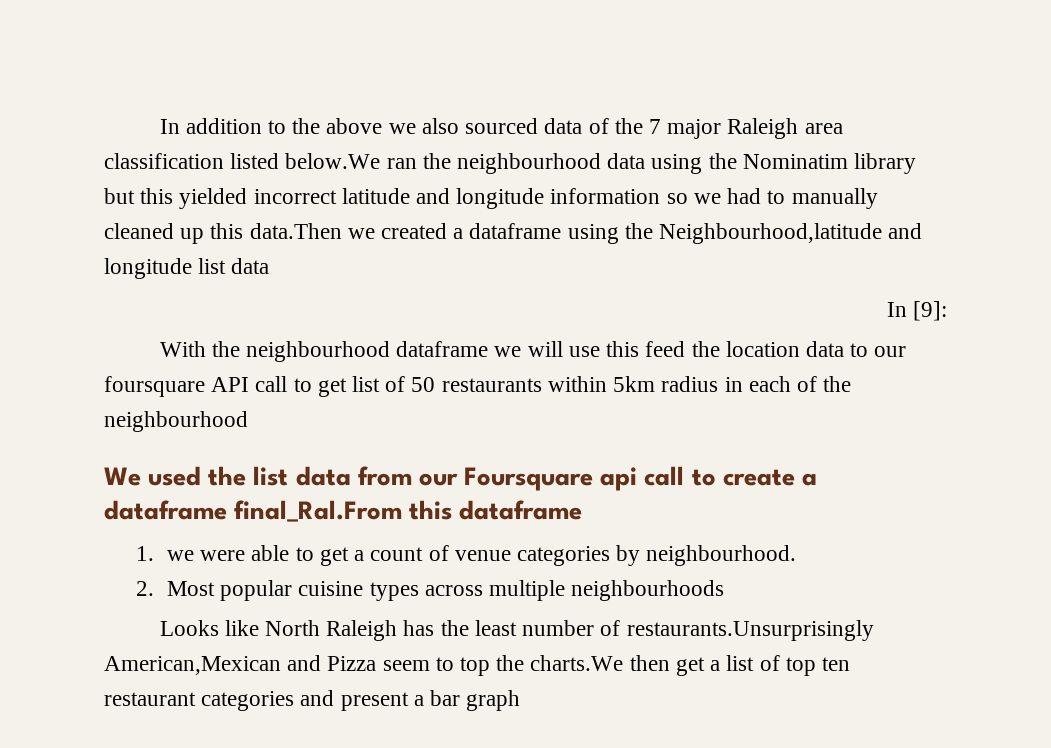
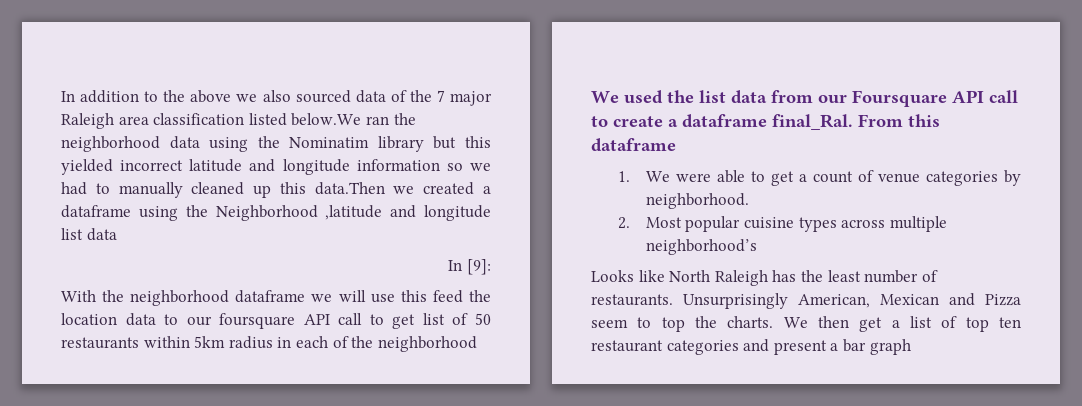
[457,153,602,174] neighbourhood -> [61,136,160,152] neighborhood
[659,223,883,244] Neighbourhood,latitude -> [215,205,383,221] Neighborhood ,latitude
[246,341,391,362] neighbourhood -> [130,290,230,306] neighborhood
[104,411,248,432] neighbourhood -> [377,336,477,352] neighborhood
[600,467,638,491] api -> [952,90,984,103] API
[234,500,403,522] final_Ral.From -> [772,114,903,130] final_Ral. From
[167,550,195,561] we -> [645,171,670,182] We
[646,545,797,566] neighbourhood. -> [645,193,749,209] neighborhood.
[571,580,725,601] neighbourhoods -> [645,239,757,255] neighborhood’s
[626,620,874,641] [104,656,281,675] restaurants.Unsurprisingly American,Mexican -> [591,293,939,309] restaurants. Unsurprisingly American, Mexican
[530,655,624,671] charts.We -> [727,316,808,328] charts. We

